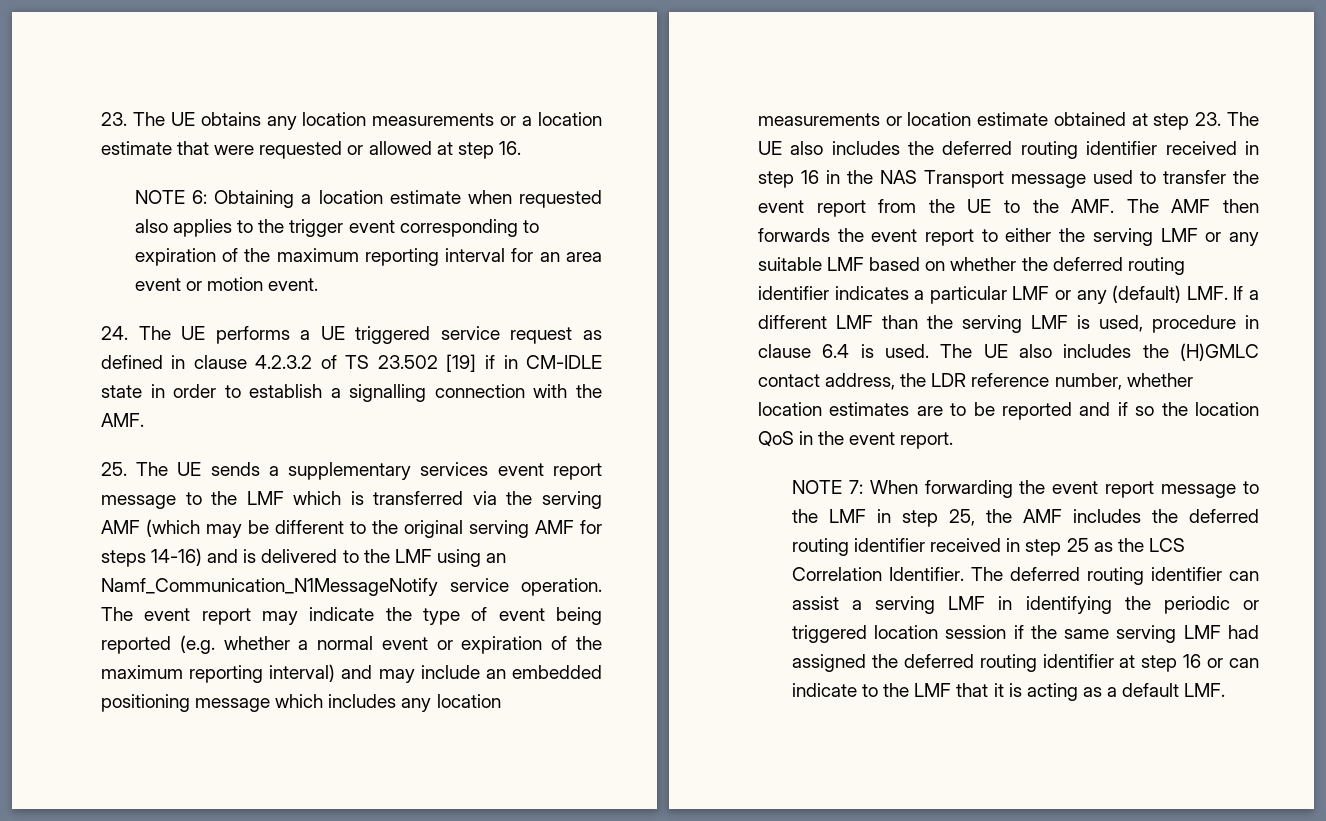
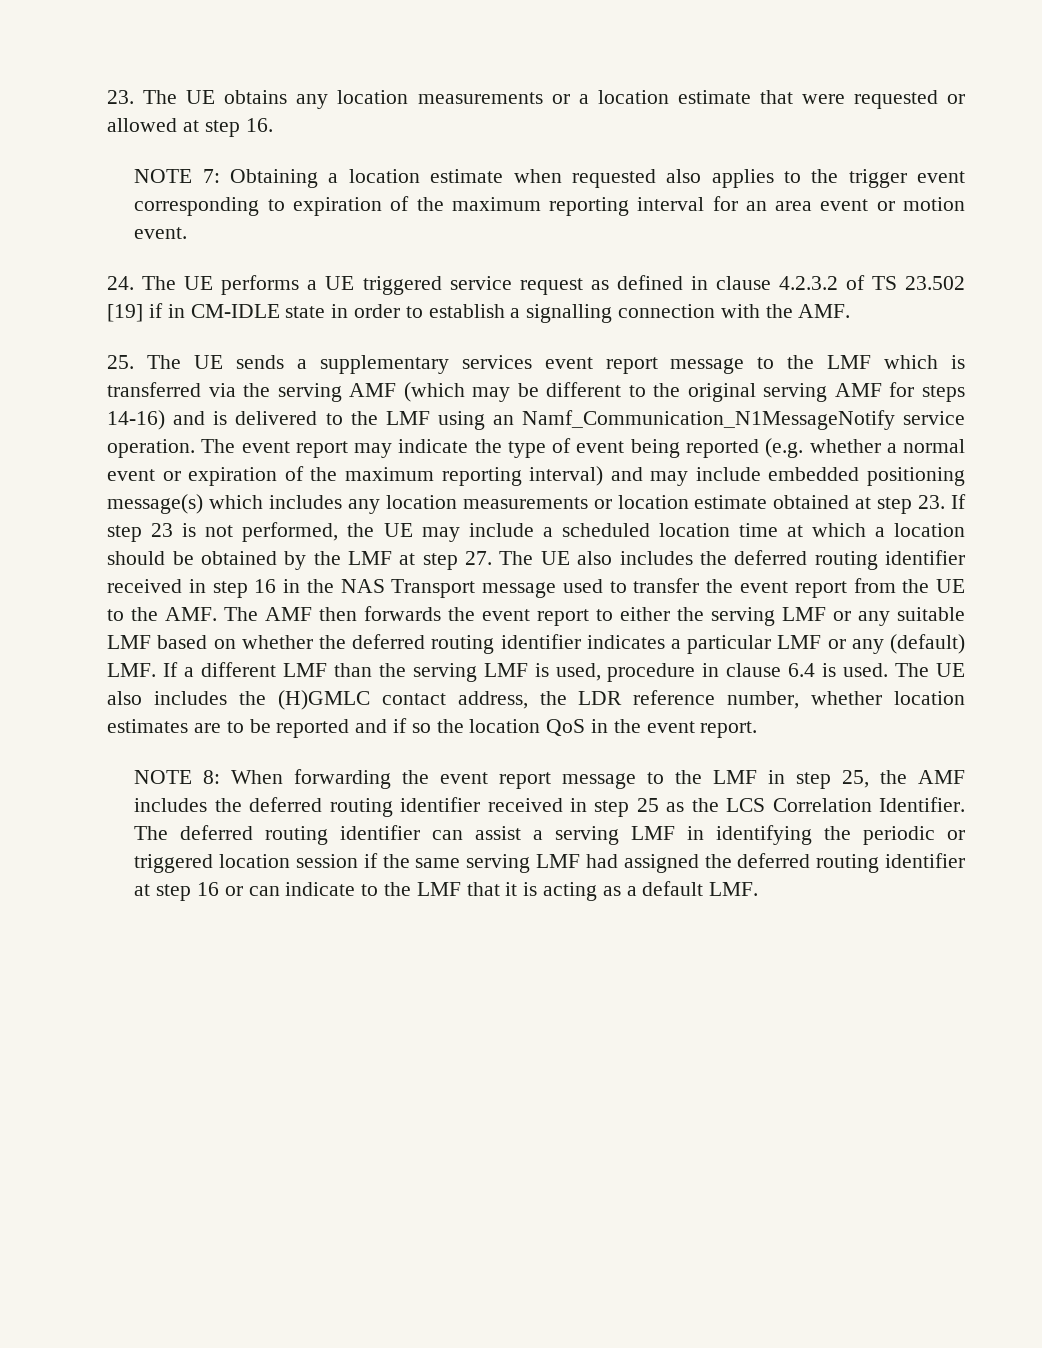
[192,190,208,204] 6: -> [202,169,220,183] 7:
[485,669,506,679] an -> (761, 474) none
[195,698,271,712] message -> [107,494,204,514] message(s)
(1222, 119) none -> [951,494,966,509] [107,522,965,542] [107,551,493,570] If step 23 is not performed, the UE may include a scheduled location time at which a location should be obtained by the LMF at step 27.
[848,480,863,494] 7: -> [203,770,221,784] 8:

